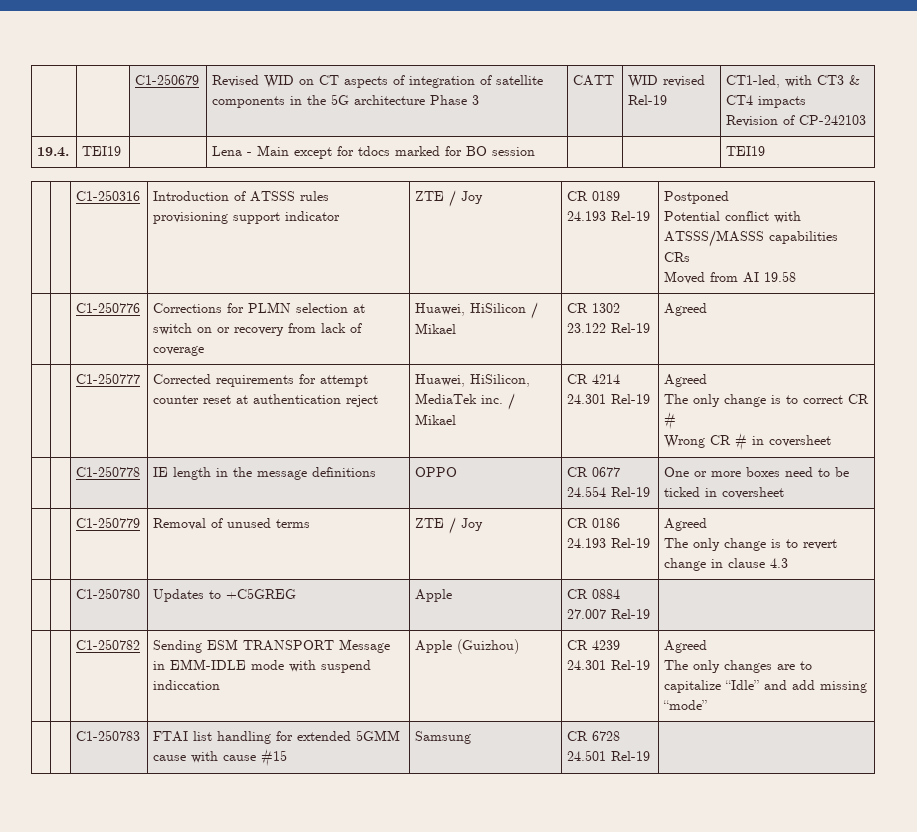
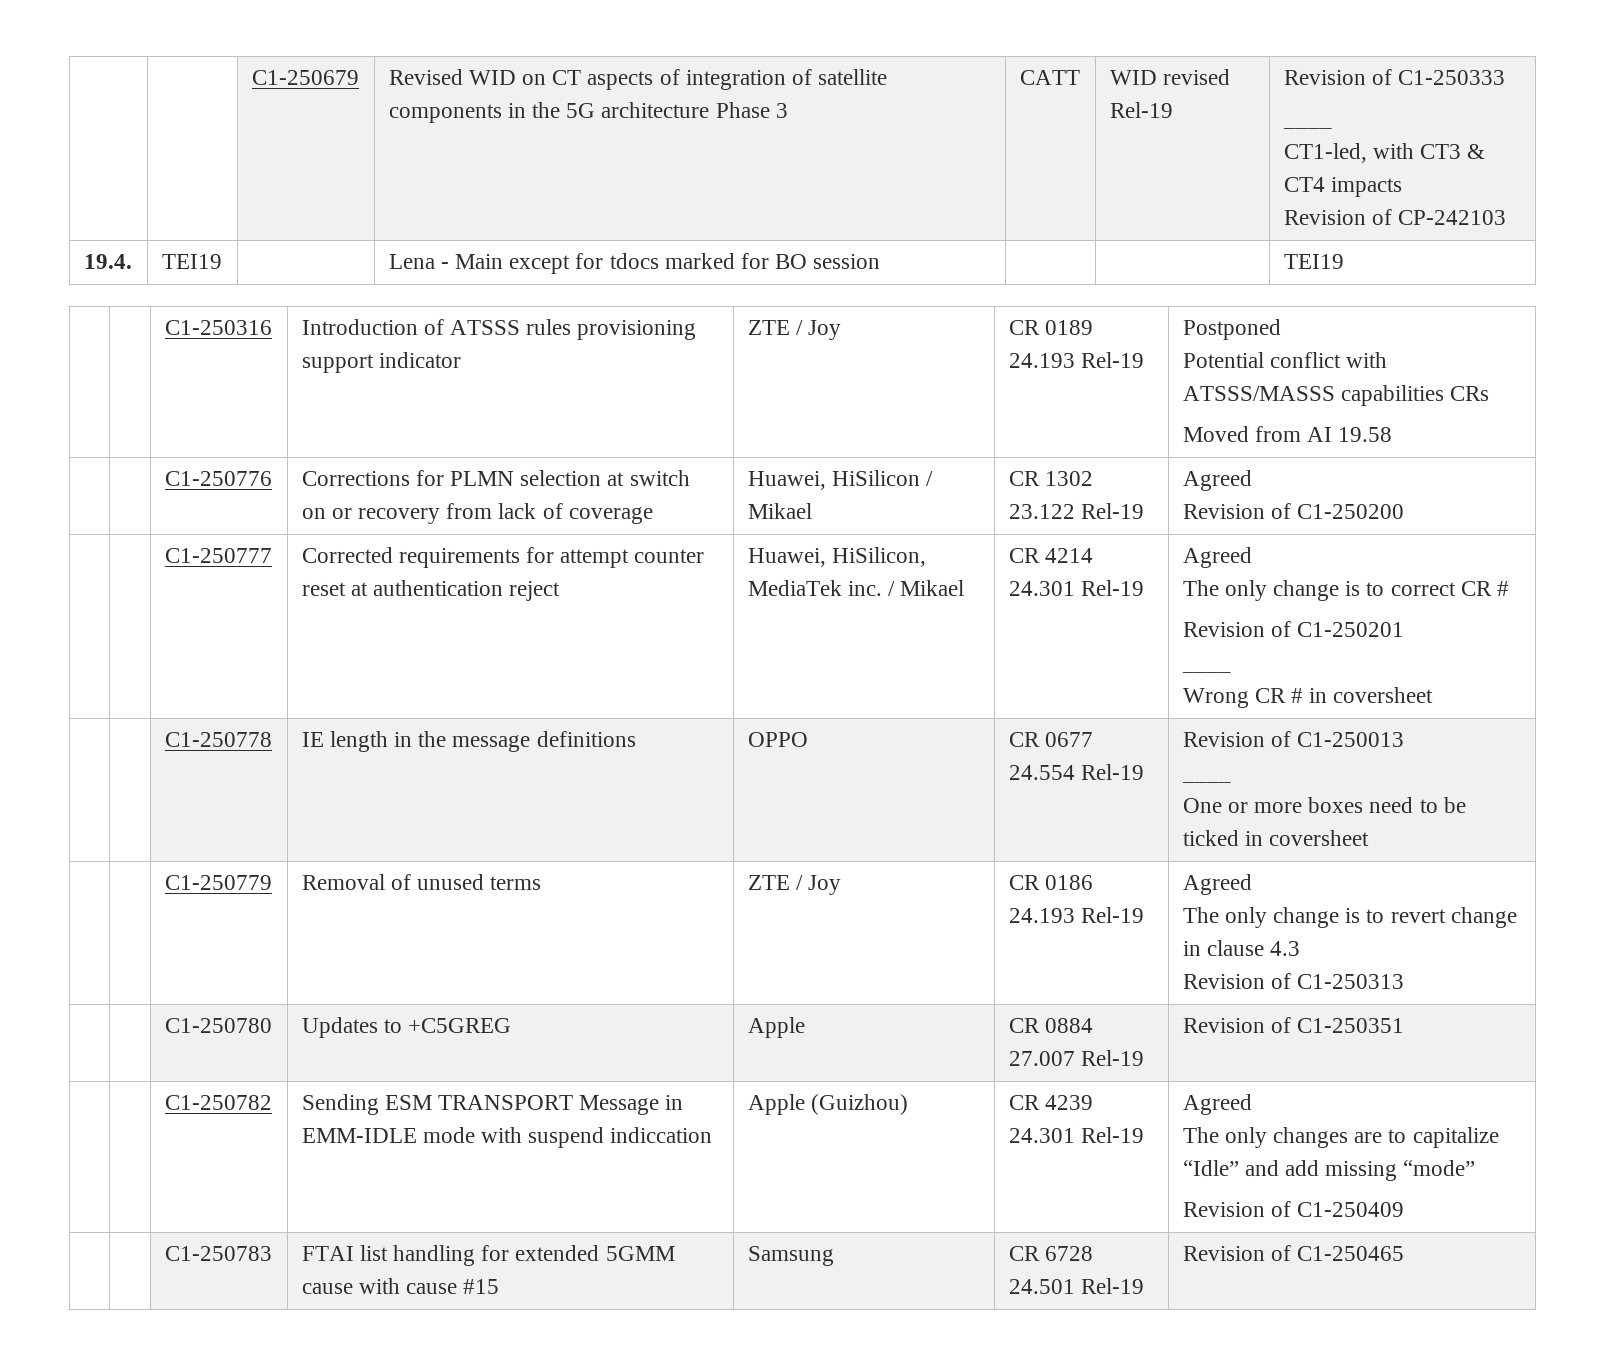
(668, 100) none -> [1283,69,1505,85] [1282,126,1332,129] Revision of C1-250333 // ____ //
(708, 309) none -> [1182,503,1404,519] // Revision of C1-250200
(677, 421) none -> [1182,621,1404,637] [1181,670,1231,673] // Revision of C1-250201 // ____
(651, 492) none -> [1182,731,1404,747] [1181,780,1231,783] Revision of C1-250013 // ____ //
(789, 563) none -> [1182,973,1404,989] // Revision of C1-250313
(651, 614) none -> [1182,1017,1404,1033] Revision of C1-250351
(708, 705) none -> [1182,1201,1404,1217] // Revision of C1-250409
(651, 756) none -> [1182,1245,1404,1261] Revision of C1-250465

